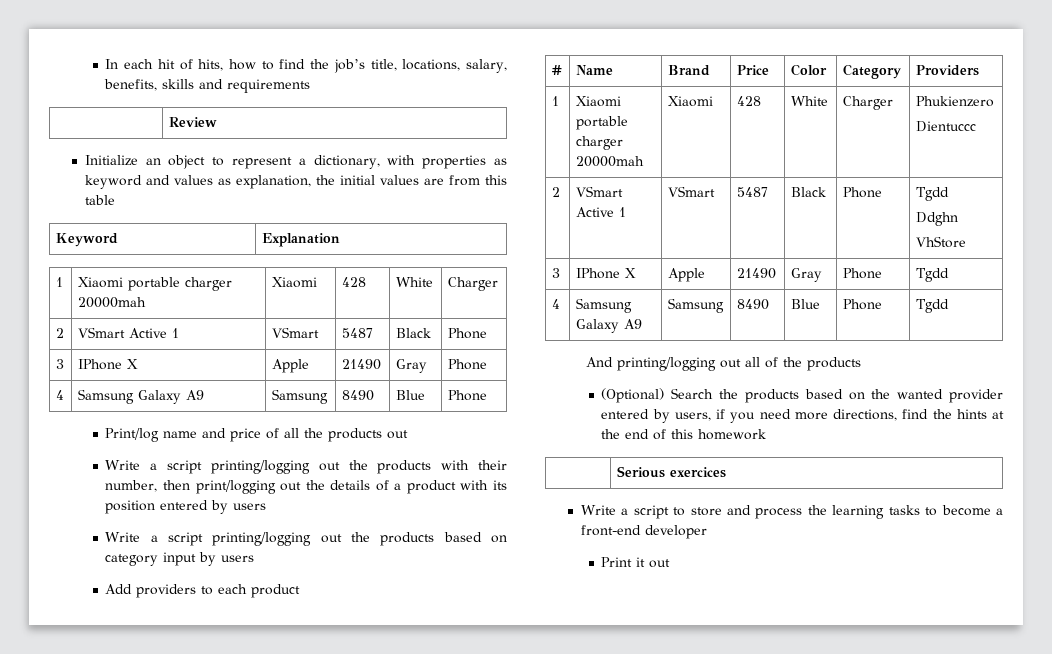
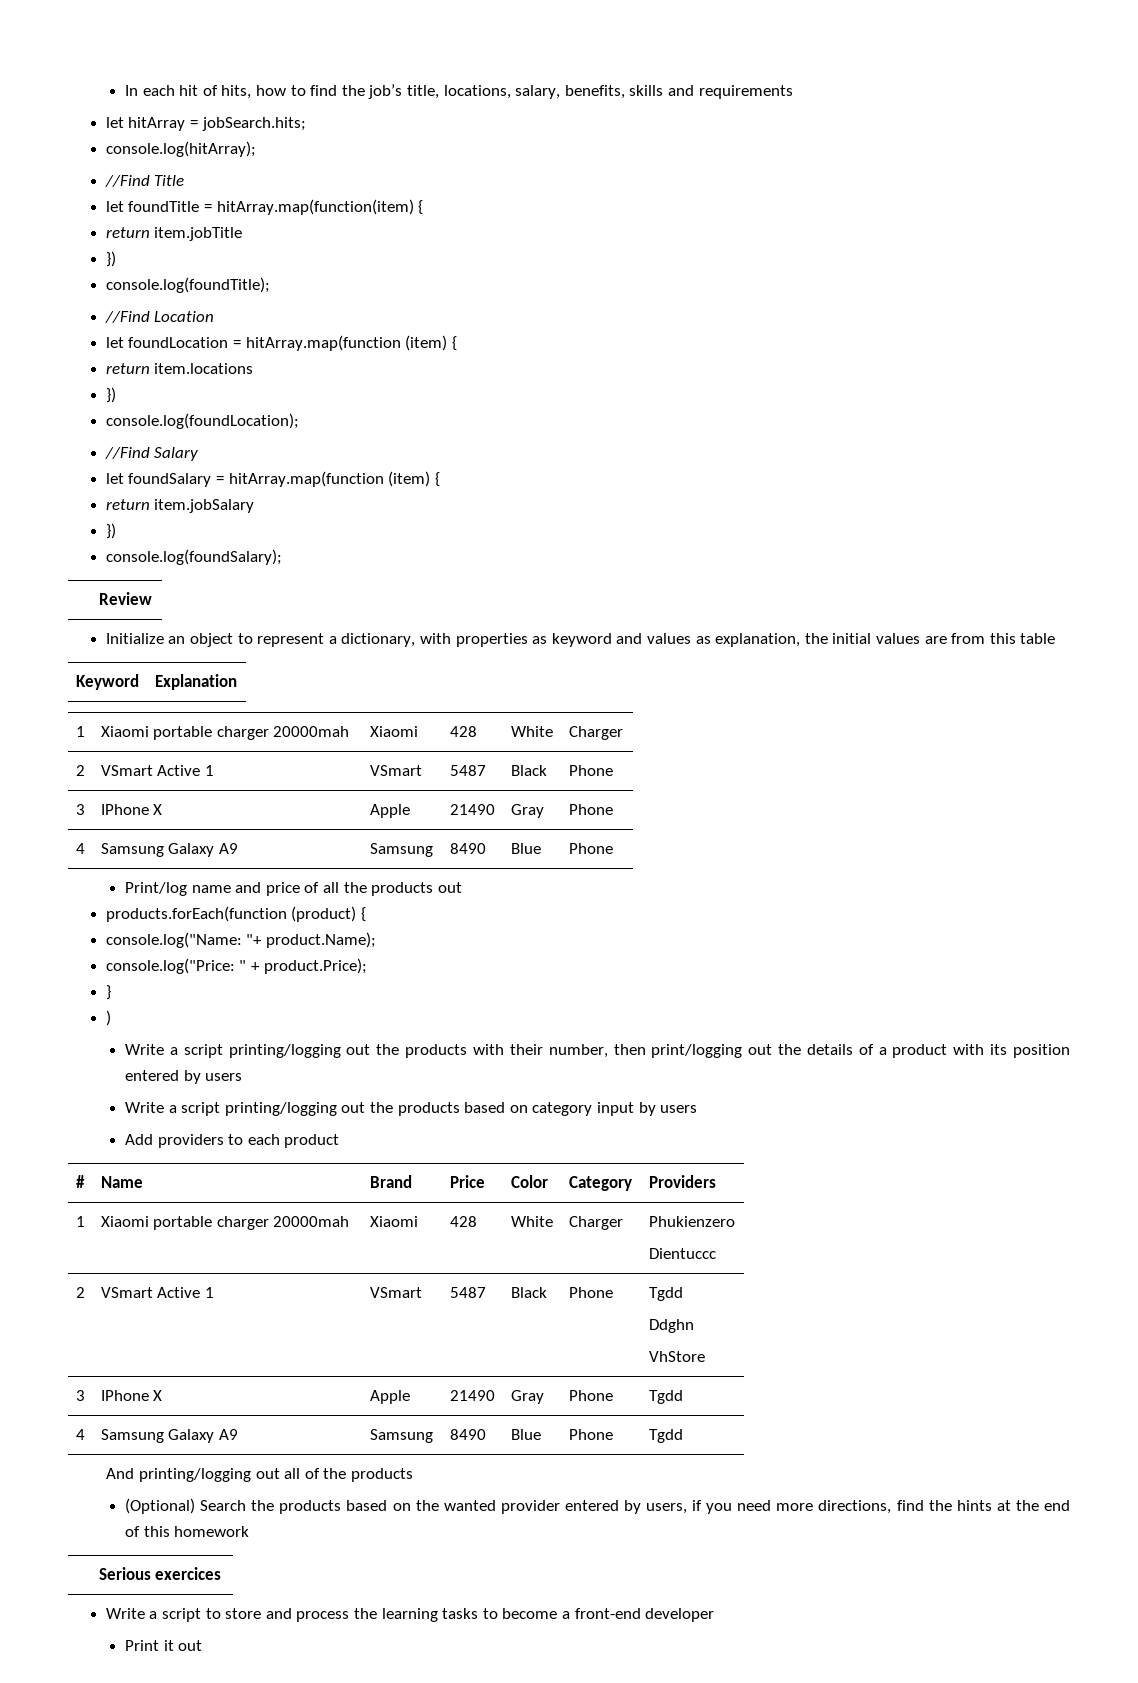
(311, 86) none -> [105,117,306,131] [105,141,256,157] [104,175,185,187] [105,199,424,215] [105,227,243,241] [105,251,116,267] [105,277,270,293] [104,311,215,323] [105,335,457,351] [105,363,254,374] [105,387,116,403] [105,413,299,429] [104,447,199,461] [105,471,440,487] [105,499,255,513] [105,523,116,539] [105,549,282,565] // let hitArray = jobSearch.hits; // console.log(hitArray); // //Find Title // let foundTitle = hitArray.map(function(item) { // return item.jobTitle // }) // console.log(foundTitle); // //Find Location // let foundLocation = hitArray.map(function (item) { // return item.locations // }) // console.log(foundLocation); // //Find Salary // let foundSalary = hitArray.map(function (item) { // return item.jobSalary // }) // console.log(foundSalary);
(409, 434) none -> [105,906,367,922] [105,932,377,948] [105,958,367,974] [105,985,111,1000] [105,1010,111,1026] // products.forEach(function (product) { // console.log("Name: "+ product.Name); // console.log("Price: " + product.Price); // } // )

